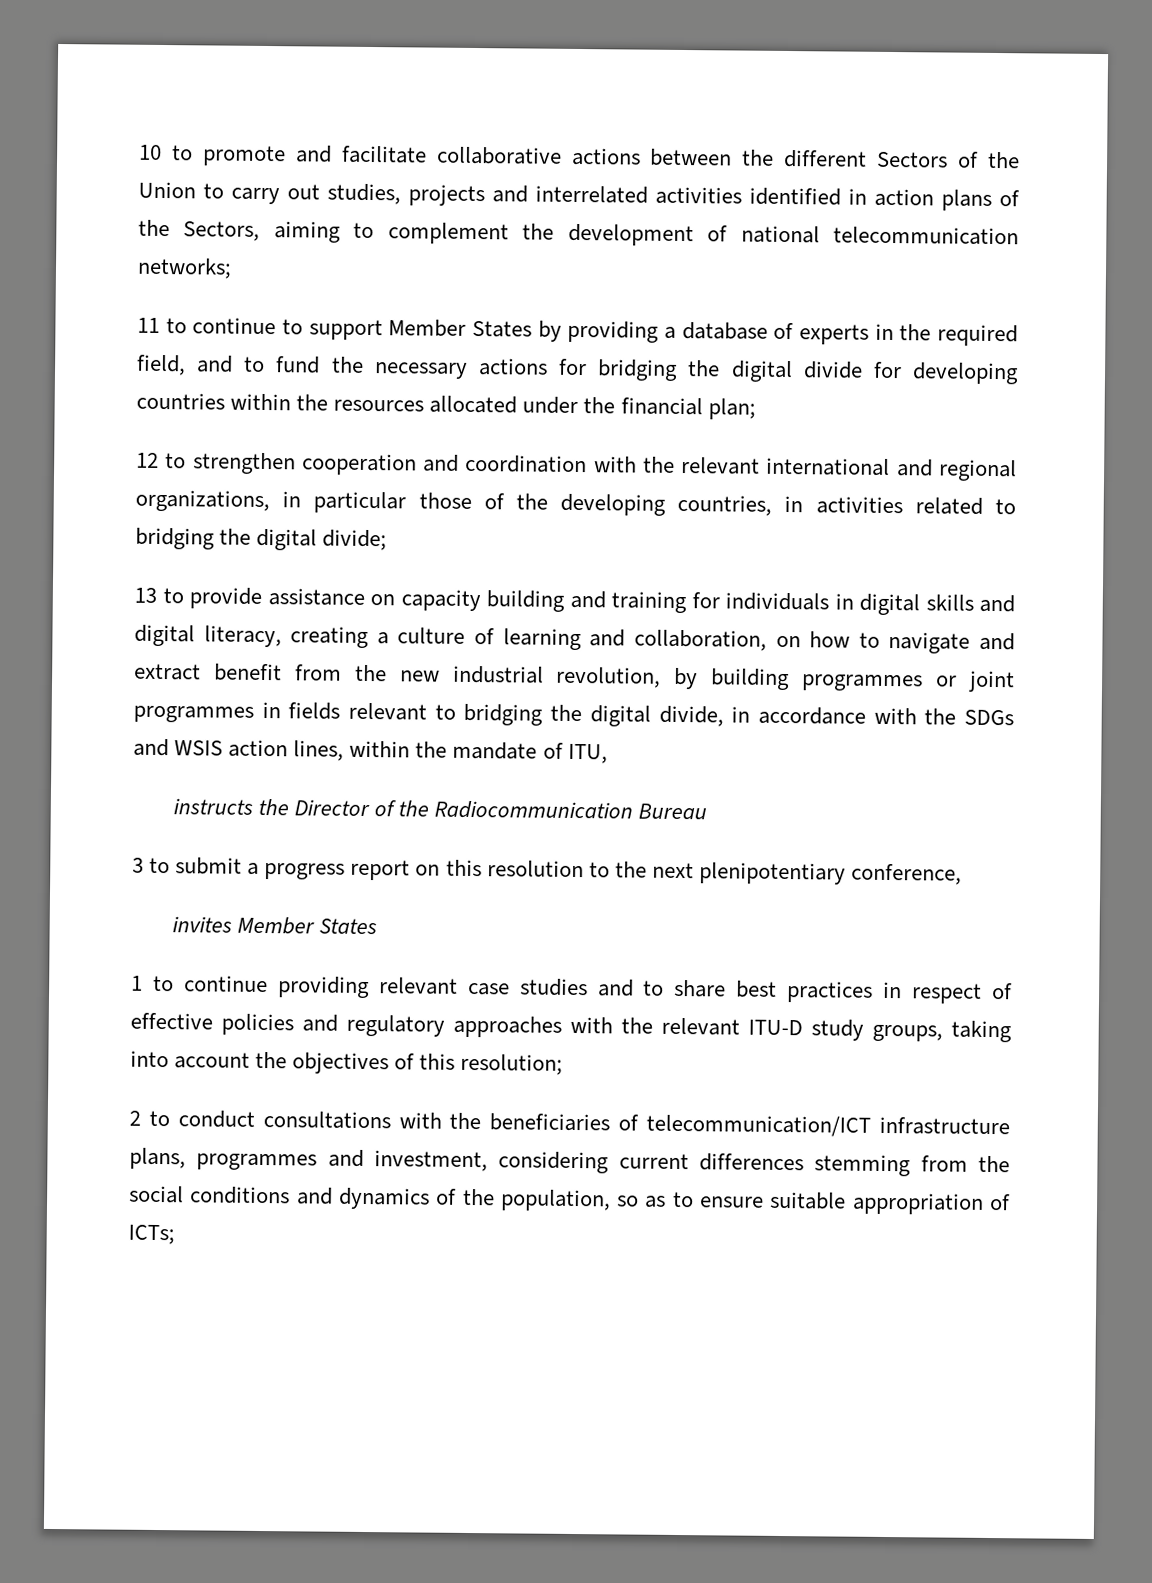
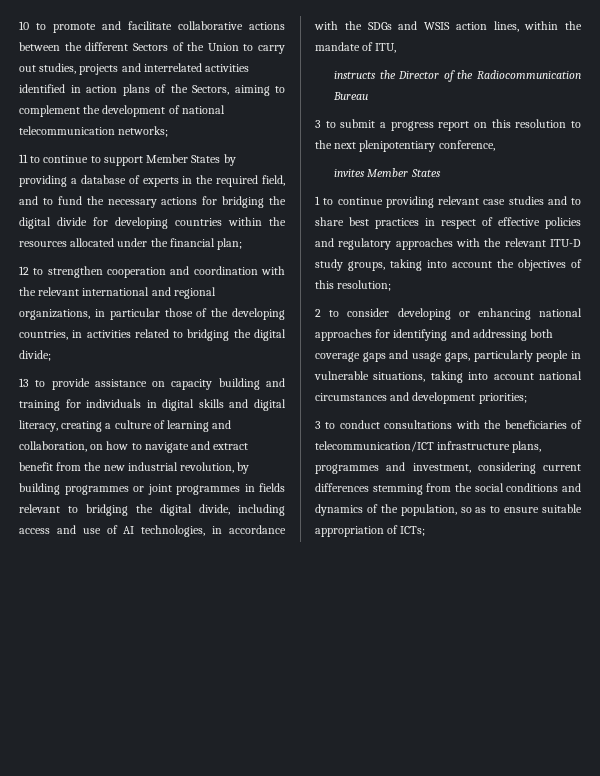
(724, 716) none -> [238,504,285,516] [19,525,206,537] including access and use of AI technologies,
(170, 1118) none -> [347,308,582,320] [315,329,554,341] [315,350,581,362] [314,371,582,383] [315,392,527,404] [315,421,336,429] consider developing or enhancing national approaches for identifying and addressing both coverage gaps and usage gaps, particularly people in vulnerable situations, taking into account national circumstances and development priorities; // 3 to

